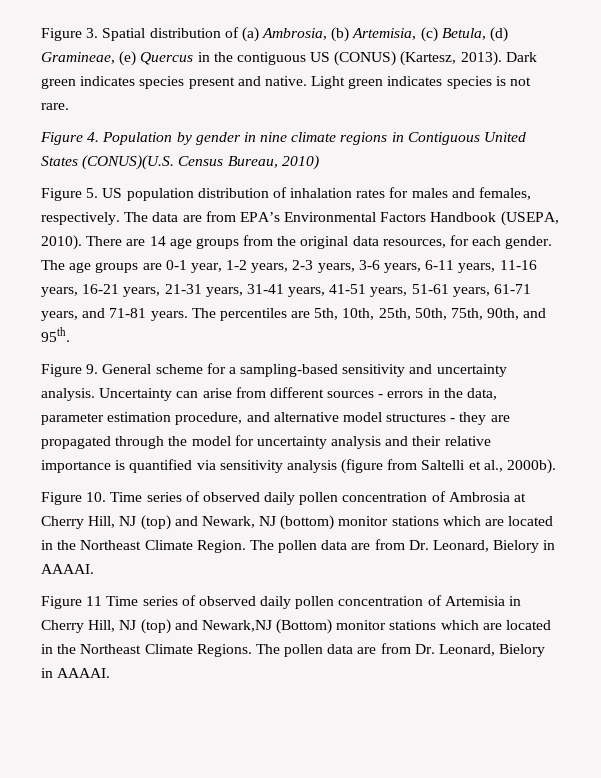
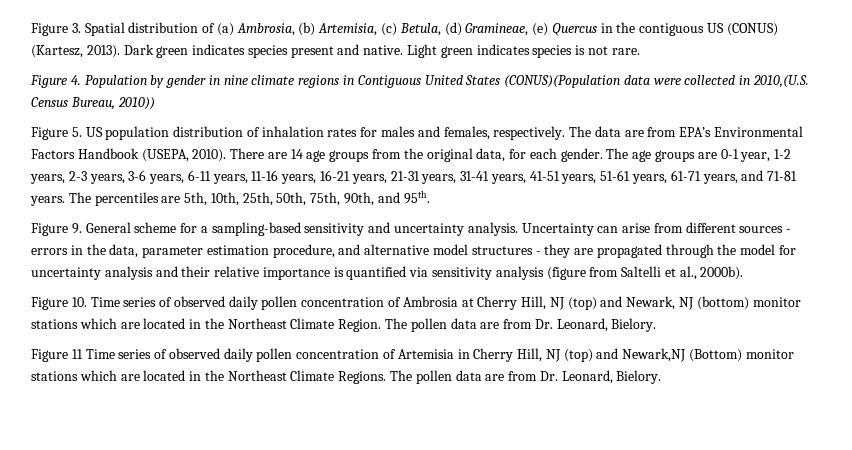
[82,155,175,170] (CONUS)(U.S. -> [504,75,810,88] (CONUS)(Population data were collected in 2010,(U.S.
[281,155,319,170] 2010) -> [117,97,155,110] 2010))
[352,236,446,248] data resources, -> [476,148,506,162] data,
[493,540,556,553] [41,564,94,574] Bielory in AAAAI. -> [611,318,657,332] Bielory.
[499,644,546,657] [41,668,111,678] Bielory in AAAAI. -> [616,370,662,384] Bielory.

